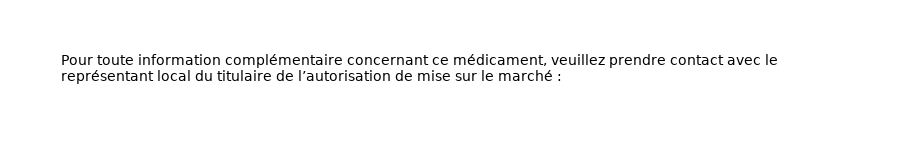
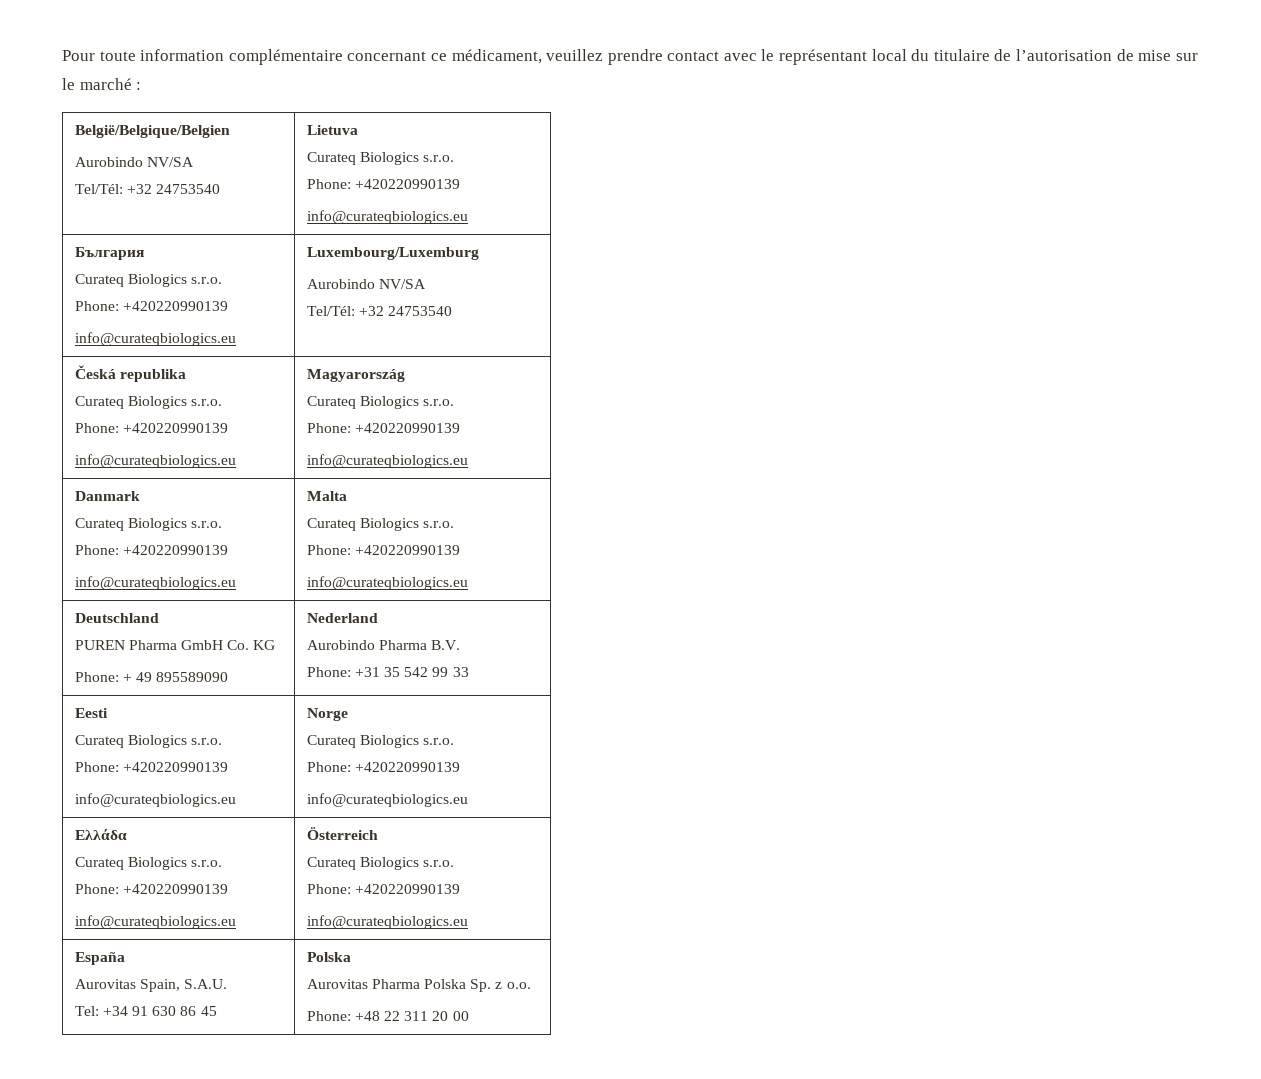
(562, 77) none -> [74,125,230,138] [74,157,194,167] [74,184,221,194] [306,125,358,135] [306,152,455,165] [306,179,460,189] [306,210,468,224] [74,247,144,260] [74,274,223,287] [74,301,228,311] [74,332,236,346] [306,247,479,260] [306,279,426,289] [306,306,453,316] [74,365,186,382] [74,396,223,409] [74,423,228,433] [74,454,236,468] [306,369,405,382] [306,396,455,409] [306,423,460,433] [306,454,468,468] [74,491,140,501] [74,518,223,531] [74,545,228,555] [74,576,236,590] [306,491,347,501] [306,518,455,531] [306,545,460,555] [306,576,468,590] [74,613,159,623] [74,640,276,650] [74,672,229,682] [306,613,378,623] [306,640,461,650] [306,667,469,677] [74,708,108,718] [74,735,223,748] [74,762,228,772] [74,793,236,807] [306,708,348,721] [306,735,455,748] [306,762,460,772] [306,793,468,807] [74,829,127,840] [74,857,223,870] [74,884,228,894] [74,915,236,929] [306,827,378,840] [306,857,455,870] [306,884,460,894] [306,915,468,929] [74,952,125,965] [74,979,228,992] [74,1006,217,1016] [306,952,351,962] [306,979,531,992] [306,1011,469,1021] // België/Belgique/Belgien // Aurobindo NV/SA // Tel/Tél: +32 24753540 | Lietuva // Curateq Biologics s.r.o. // Phone: +420220990139 // info@curateqbiologics.eu // България // Curateq Biologics s.r.o. // Phone: +420220990139 // info@curateqbiologics.eu | Luxembourg/Luxemburg // Aurobindo NV/SA // Tel/Tél: +32 24753540 // Česká republika // Curateq Biologics s.r.o. // Phone: +420220990139 // info@curateqbiologics.eu | Magyarország // Curateq Biologics s.r.o. // Phone: +420220990139 // info@curateqbiologics.eu // Danmark // Curateq Biologics s.r.o. // Phone: +420220990139 // info@curateqbiologics.eu | Malta // Curateq Biologics s.r.o. // Phone: +420220990139 // info@curateqbiologics.eu // Deutschland // PUREN Pharma GmbH Co. KG // Phone: + 49 895589090 | Nederland // Aurobindo Pharma B.V. // Phone: +31 35 542 99 33 // Eesti // Curateq Biologics s.r.o. // Phone: +420220990139 // info@curateqbiologics.eu | Norge // Curateq Biologics s.r.o. // Phone: +420220990139 // info@curateqbiologics.eu // Ελλάδα // Curateq Biologics s.r.o. // Phone: +420220990139 // info@curateqbiologics.eu | Österreich // Curateq Biologics s.r.o. // Phone: +420220990139 // info@curateqbiologics.eu // España // Aurovitas Spain, S.A.U. // Tel: +34 91 630 86 45 | Polska // Aurovitas Pharma Polska Sp. z o.o. // Phone: +48 22 311 20 00

